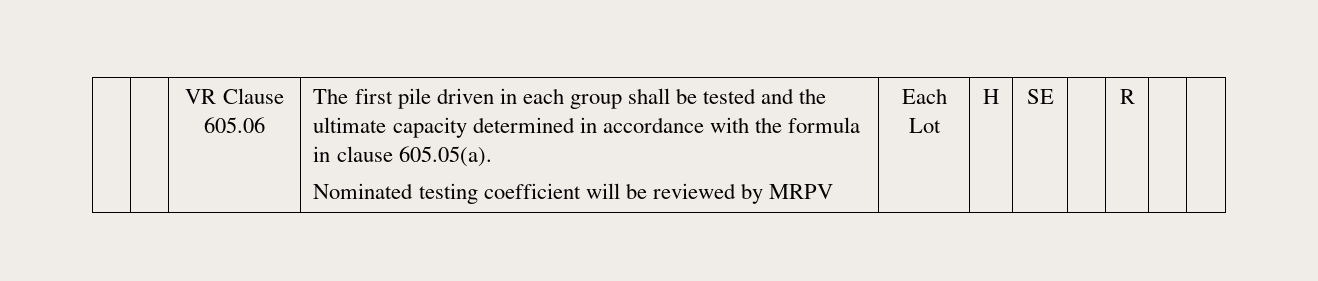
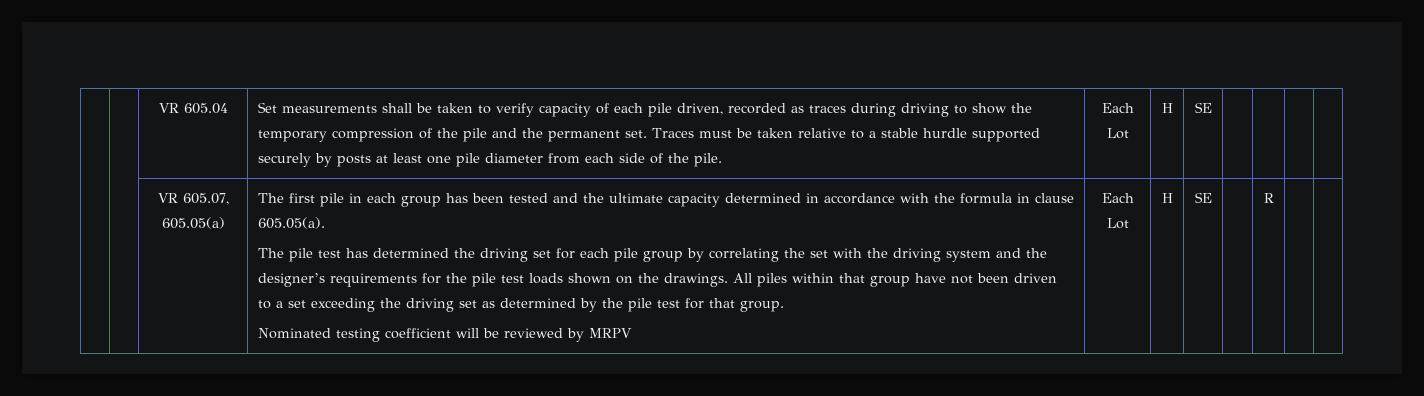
[185,88,284,104] [204,117,265,133] | | VR Clause 605.06 -> [158,103,228,114] [257,102,1032,117] [257,128,1040,142] [257,153,722,167] [1101,103,1134,113] [1106,128,1129,139] [1161,103,1173,113] [1194,102,1212,113] [157,193,229,205] [161,217,225,229] | | VR 605.04 | Set measurements shall be taken to verify capacity of each pile driven, recorded as traces during driving to show the temporary compression of the pile and the permanent set. Traces must be taken relative to a stable hurdle supported securely by posts at least one pile diameter from each side of the pile. | Each Lot | H | SE | | | | // | | VR 605.07, 605.05(a)
[436,88,494,104] driven -> (344, 200) none
[627,88,698,104] shall be -> [445,193,504,203] has been
(492, 156) none -> [257,248,1047,262] [257,273,1057,287] [257,298,784,312] // The pile test has determined the driving set for each pile group by correlating the set with the driving system and the designer’s requirements for the pile test loads shown on the drawings. All piles within that group have not been driven to a set exceeding the driving set as determined by the pile test for that group.

